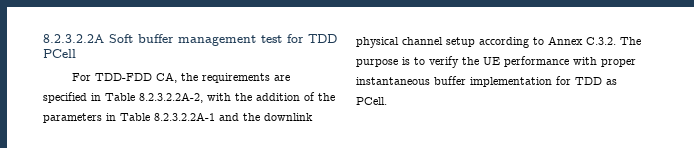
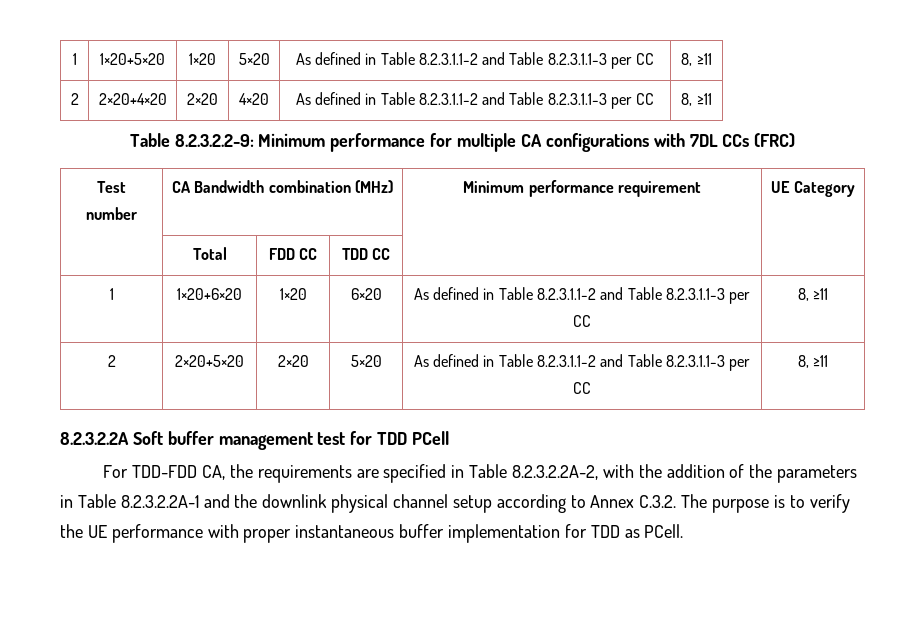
(43, 38) none -> [72,53,77,65] [100,53,165,65] [189,53,216,65] [238,53,270,65] [295,52,655,69] [681,53,712,66] [70,93,79,105] [98,93,167,105] [187,93,218,105] [239,93,269,105] [295,92,655,109] [681,93,712,106] [129,133,796,152] [97,181,126,193] [86,207,137,220] [172,180,393,193] [463,180,701,197] [771,181,855,197] [192,247,227,260] [268,248,318,260] [341,248,391,260] [109,288,114,300] [177,288,242,300] [279,288,307,300] [350,288,382,300] [413,287,751,304] [573,315,591,327] [797,288,829,301] [107,355,116,367] [175,355,244,367] [277,355,309,367] [350,355,382,367] [413,354,751,371] [573,382,591,394] [797,355,829,368] 1 | 1×20+5×20 | 1×20 | 5×20 | As defined in Table 8.2.3.1.1-2 and Table 8.2.3.1.1-3 per CC | 8, ≥11 // 2 | 2×20+4×20 | 2×20 | 4×20 | As defined in Table 8.2.3.1.1-2 and Table 8.2.3.1.1-3 per CC | 8, ≥11 // Table 8.2.3.2.2-9: Minimum performance for multiple CA configurations with 7DL CCs (FRC) // Test number | CA Bandwidth combination (MHz) | Minimum performance requirement | UE Category // | Total | FDD CC | TDD CC | | // 1 | 1×20+6×20 | 1×20 | 6×20 | As defined in Table 8.2.3.1.1-2 and Table 8.2.3.1.1-3 per CC | 8, ≥11 // 2 | 2×20+5×20 | 2×20 | 5×20 | As defined in Table 8.2.3.1.1-2 and Table 8.2.3.1.1-3 per CC | 8, ≥11 //

